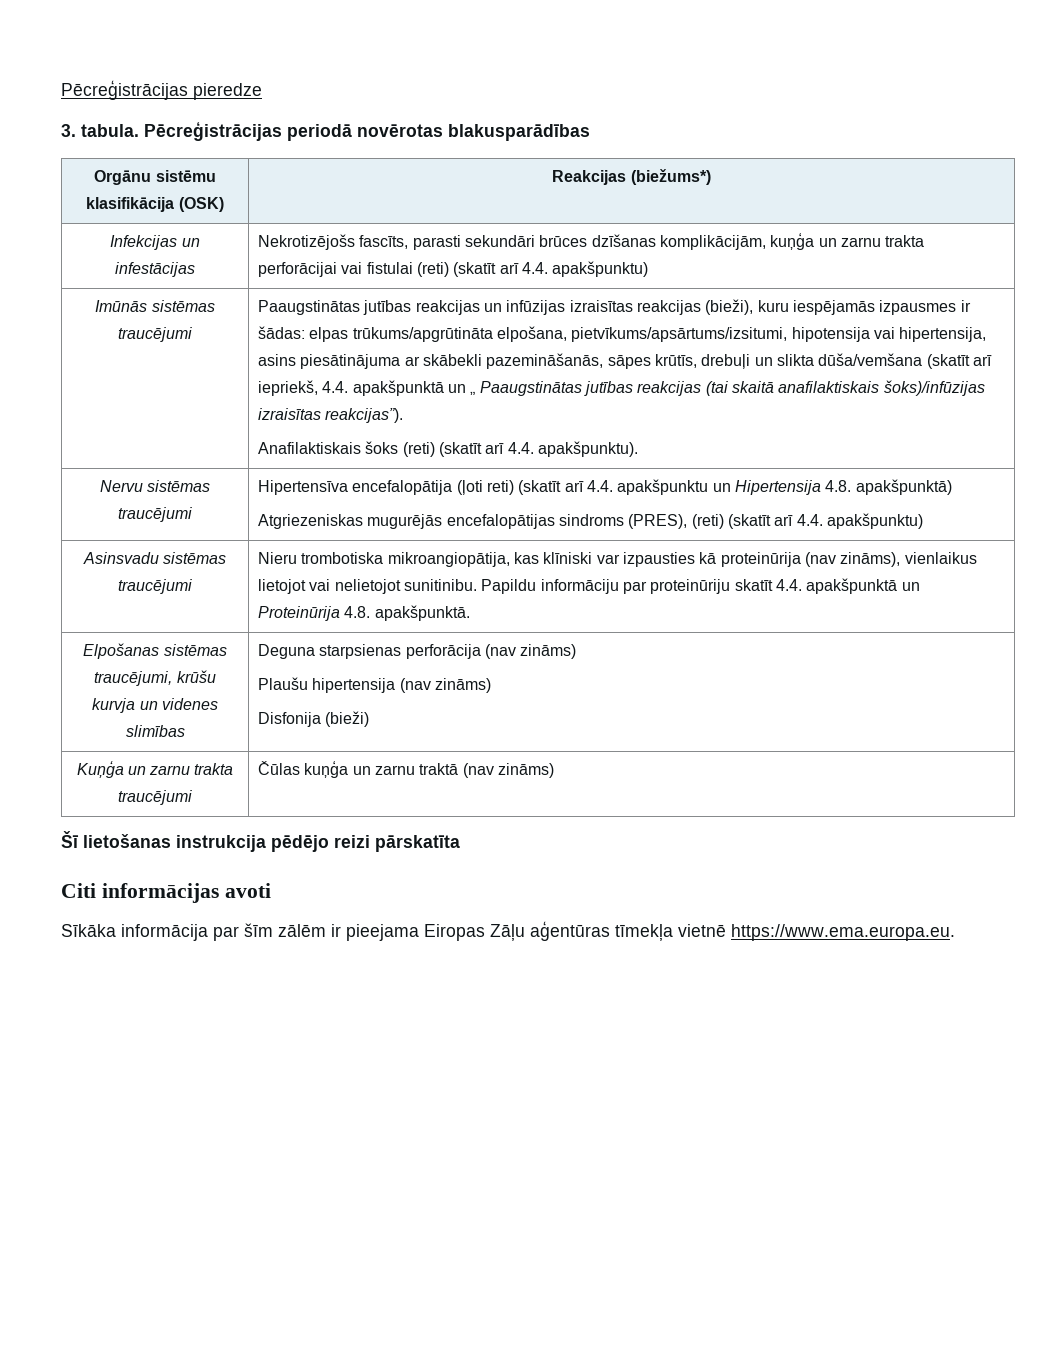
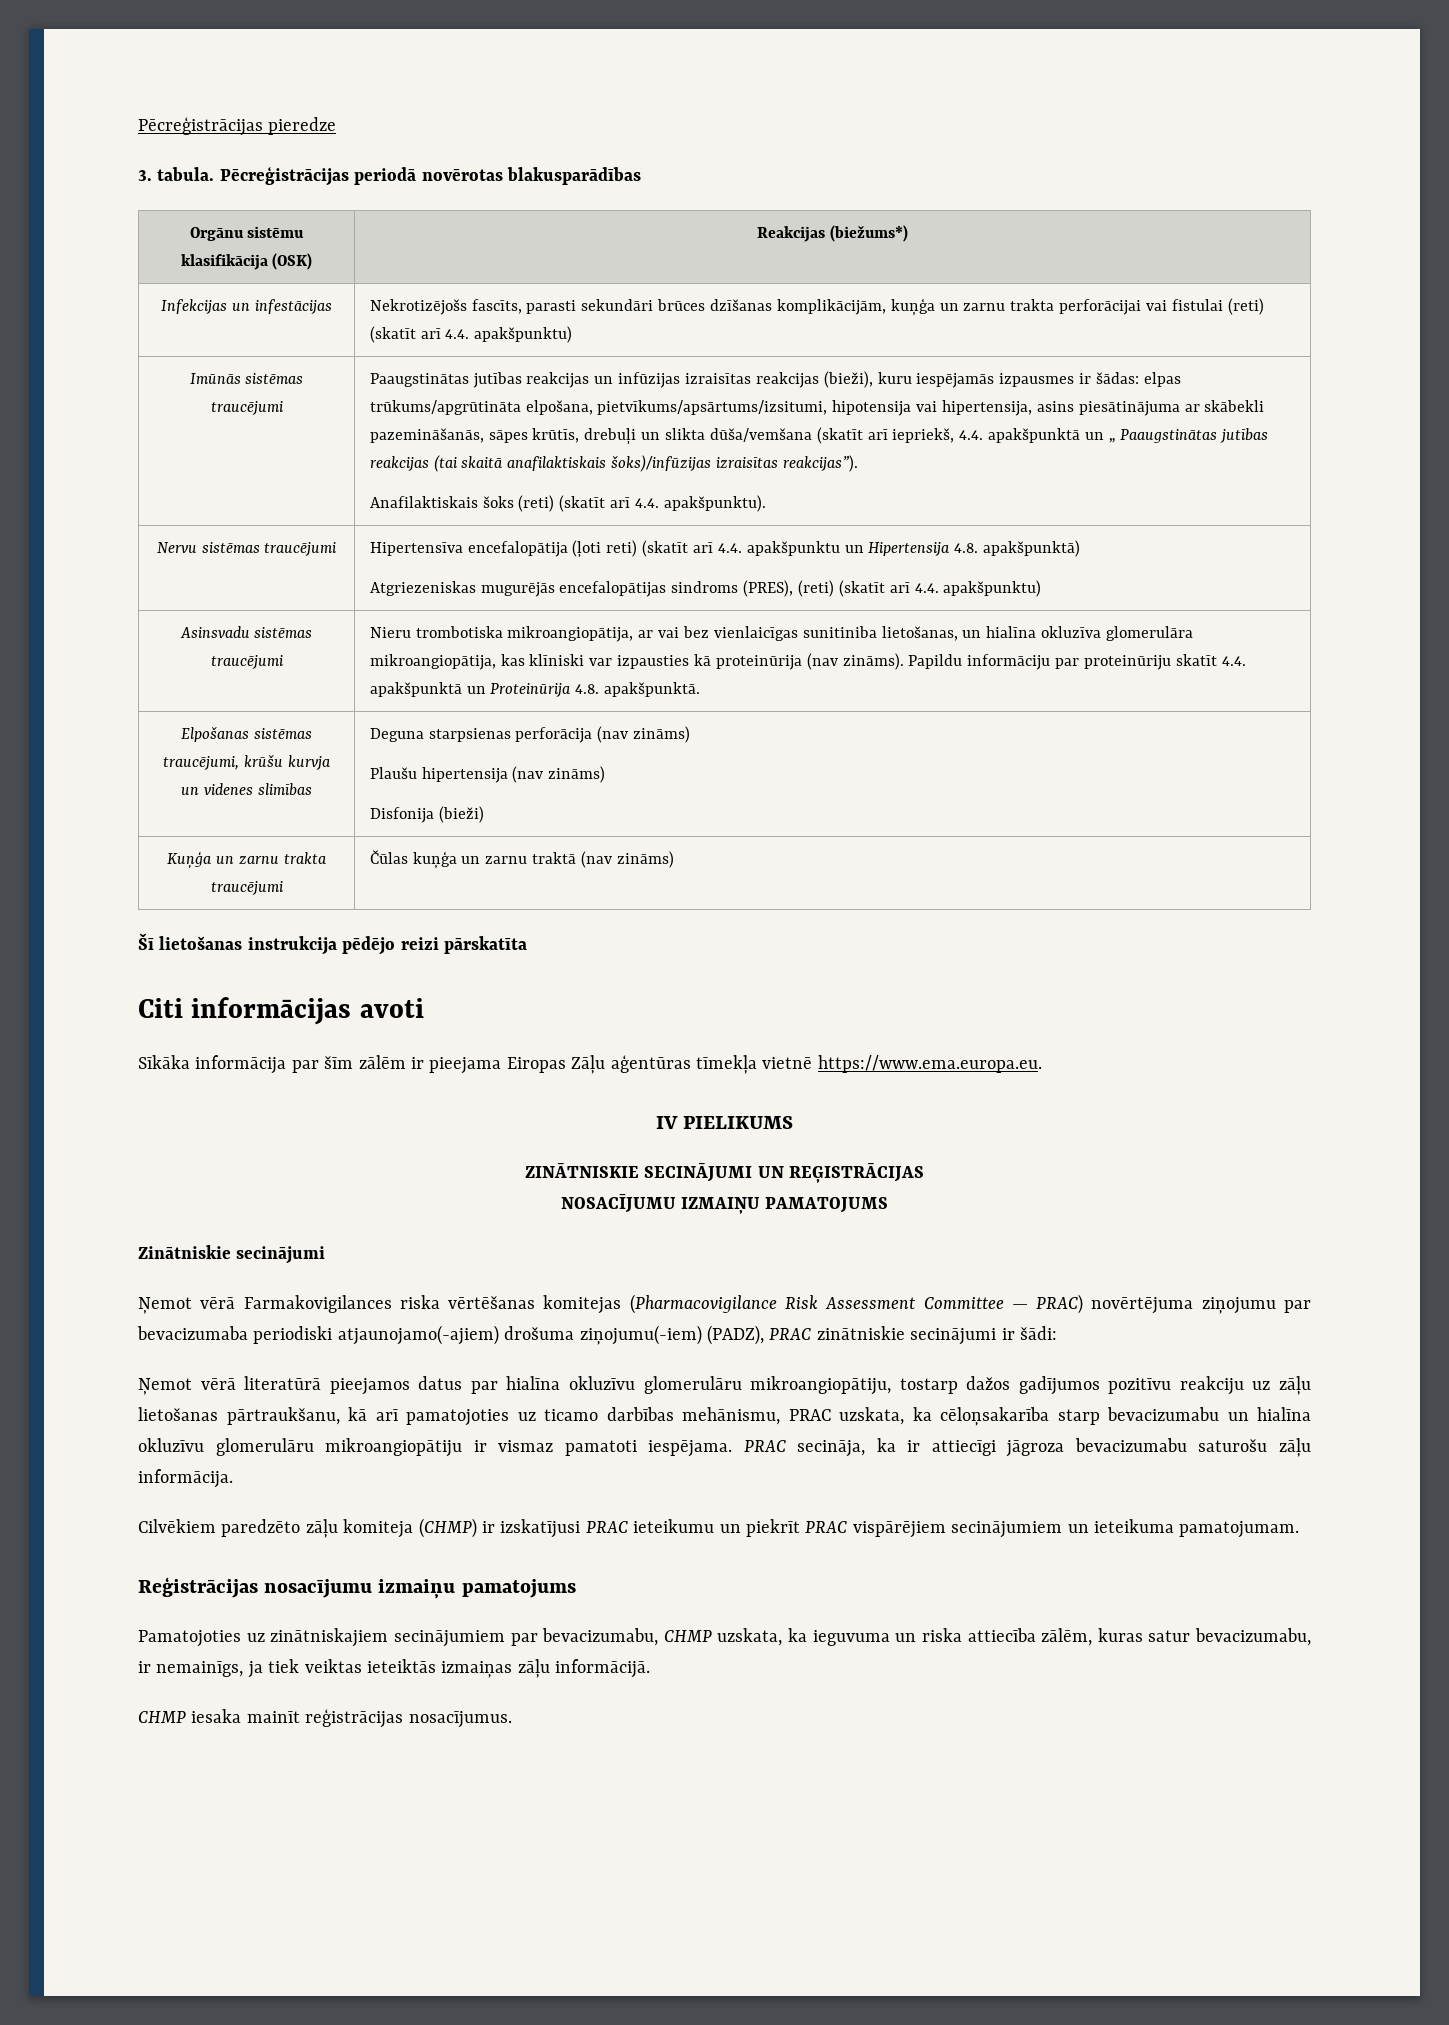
(510, 559) none -> [638,626,1193,641] [369,654,496,670] ar vai bez vienlaicīgas sunitiniba lietošanas, un hialīna okluzīva glomerulāra mikroangiopātija,
[840,552,977,567] [258,579,478,594] zināms), vienlaikus lietojot vai nelietojot sunitinibu. -> [842,653,904,670] zināms).
(955, 932) none -> [655,1116,794,1129] [524,1163,925,1183] [560,1194,889,1214] [138,1245,326,1264] [138,1294,1311,1314] [137,1325,1057,1345] [138,1376,1311,1395] [138,1407,1311,1426] [138,1438,1311,1457] [138,1469,233,1488] [138,1518,1300,1538] [138,1577,576,1599] [138,1628,1311,1647] [138,1659,651,1678] [138,1709,512,1728] // IV PIELIKUMS // ZINĀTNISKIE SECINĀJUMI UN REĢISTRĀCIJAS // NOSACĪJUMU IZMAIŅU PAMATOJUMS // Zinātniskie secinājumi // Ņemot vērā Farmakovigilances riska vērtēšanas komitejas (Pharmacovigilance Risk Assessment Committee — PRAC) novērtējuma ziņojumu par bevacizumaba periodiski atjaunojamo(-ajiem) drošuma ziņojumu(-iem) (PADZ), PRAC zinātniskie secinājumi ir šādi: // Ņemot vērā literatūrā pieejamos datus par hialīna okluzīvu glomerulāru mikroangiopātiju, tostarp dažos gadījumos pozitīvu reakciju uz zāļu lietošanas pārtraukšanu, kā arī pamatojoties uz ticamo darbības mehānismu, PRAC uzskata, ka cēloņsakarība starp bevacizumabu un hialīna okluzīvu glomerulāru mikroangiopātiju ir vismaz pamatoti iespējama. PRAC secināja, ka ir attiecīgi jāgroza bevacizumabu saturošu zāļu informācija. // Cilvēkiem paredzēto zāļu komiteja (CHMP) ir izskatījusi PRAC ieteikumu un piekrīt PRAC vispārējiem secinājumiem un ieteikuma pamatojumam. // Reģistrācijas nosacījumu izmaiņu pamatojums // Pamatojoties uz zinātniskajiem secinājumiem par bevacizumabu, CHMP uzskata, ka ieguvuma un riska attiecība zālēm, kuras satur bevacizumabu, ir nemainīgs, ja tiek veiktas ieteiktās izmaiņas zāļu informācijā. // CHMP iesaka mainīt reģistrācijas nosacījumus.

